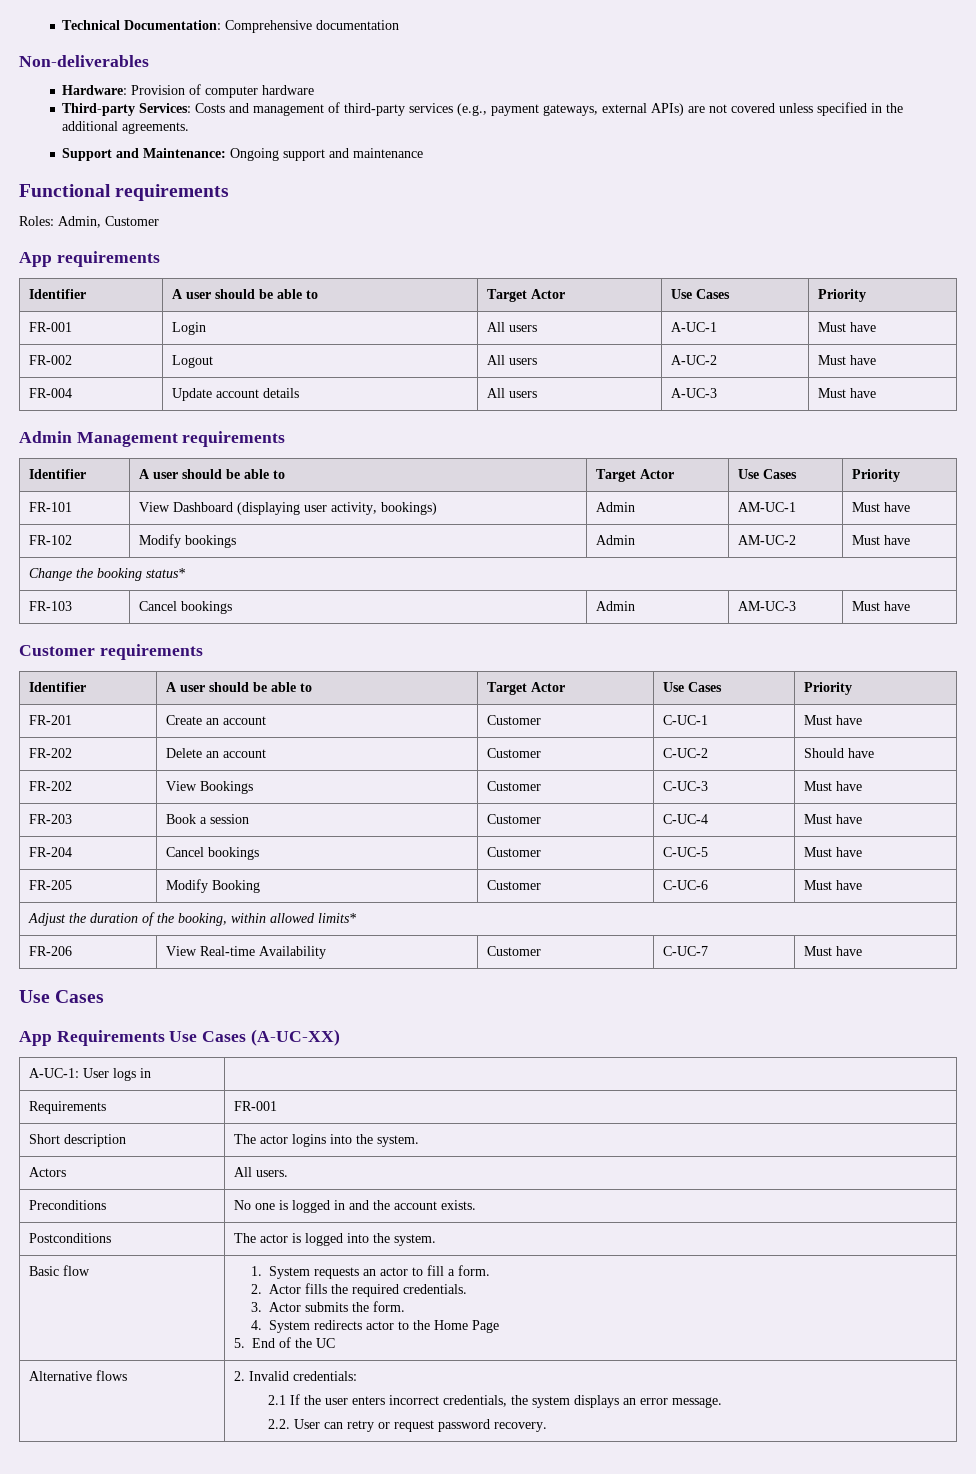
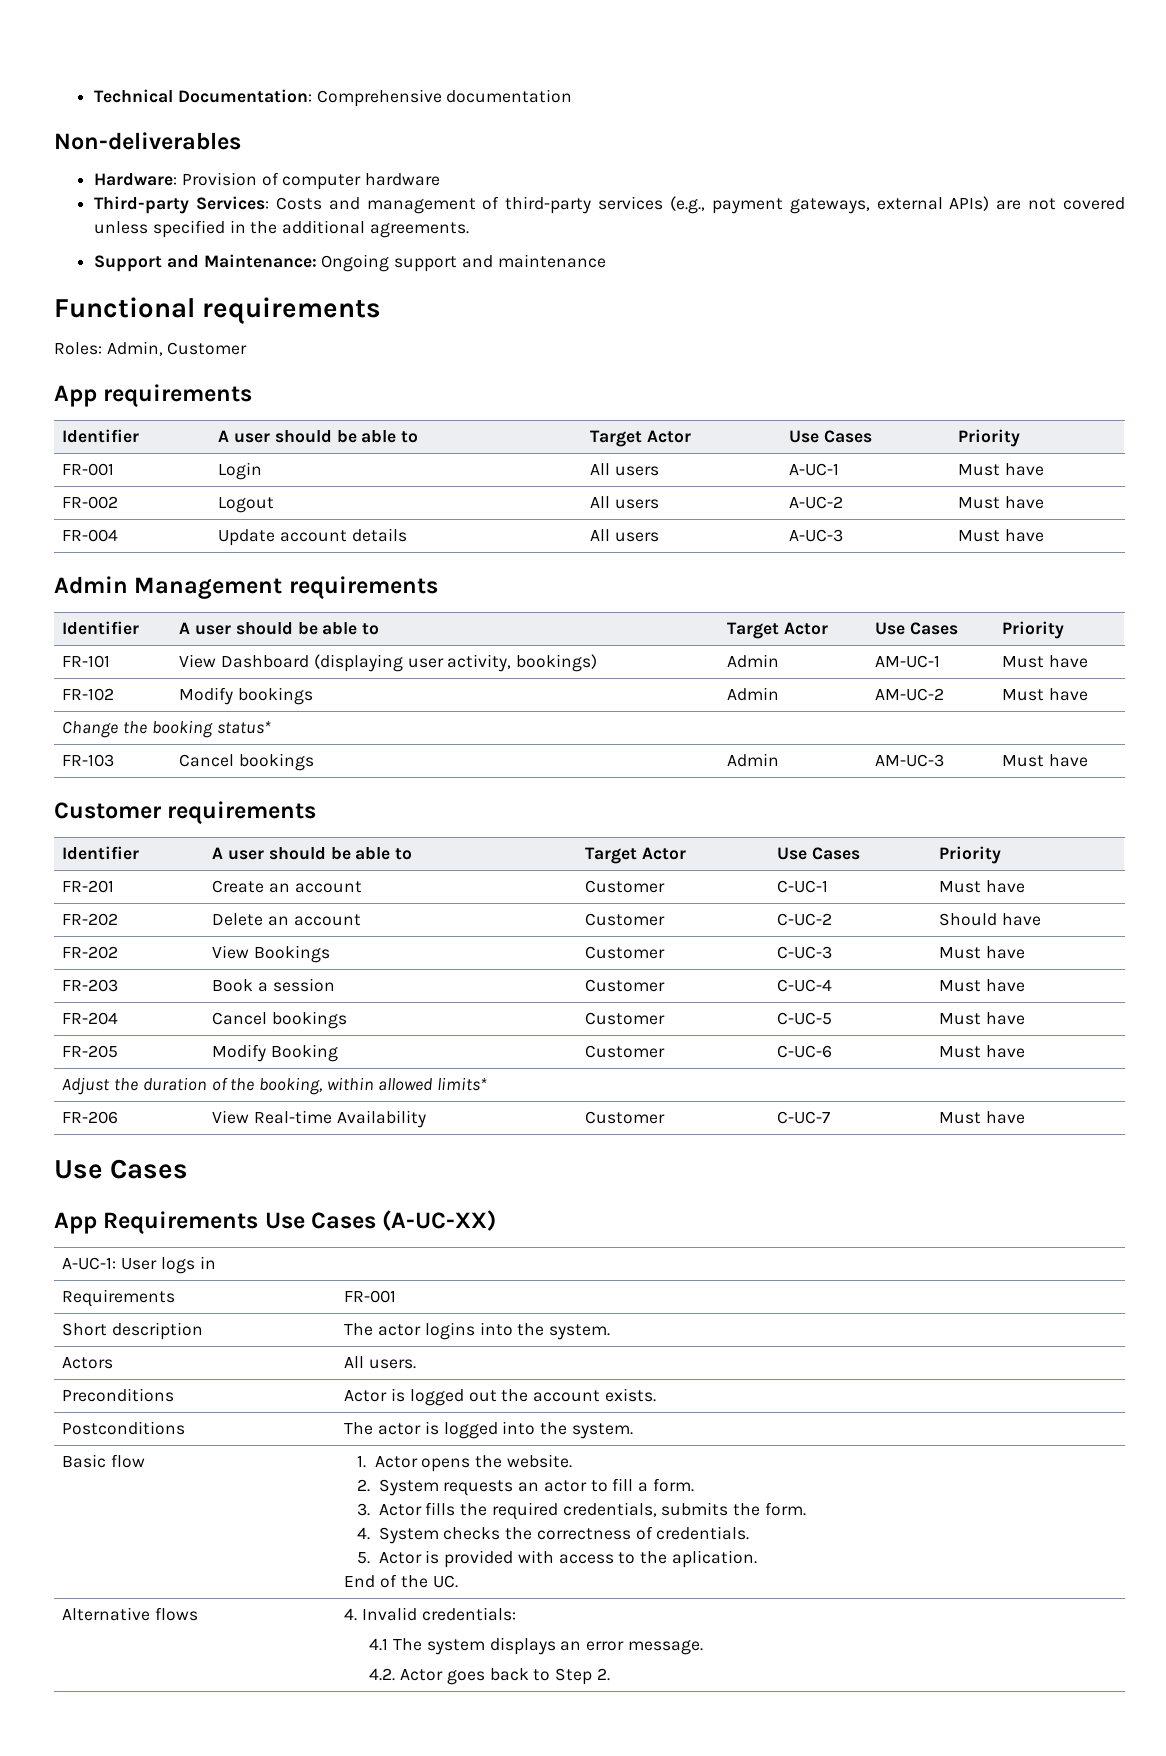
[234,1200,370,1213] No one is logged in and -> [344,1388,497,1406] Actor is logged out
(263, 1271) none -> [374,1454,572,1472] [356,1479,370,1492] Actor opens the website. // 2.
[251,1284,263,1294] 2. -> [356,1503,370,1516] 3.
[403,1284,468,1294] [251,1302,302,1312] credentials. // 3. Actor -> [562,1502,657,1517] credentials,
[314,1320,500,1333] [234,1338,246,1348] redirects actor to the Home Page // 5. -> [443,1526,750,1540] [356,1550,757,1568] checks the correctness of credentials. // 5. Actor is provided with access to the aplication. //
[316,1338,336,1348] UC -> [432,1575,458,1588] UC.
[234,1371,246,1381] 2. -> [344,1608,358,1621] 4.
[267,1394,528,1407] 2.1 If the user enters incorrect credentials, the -> [369,1638,423,1651] 4.1 The
[267,1419,547,1432] 2.2. User can retry or request password recovery. -> [369,1668,610,1685] 4.2. Actor goes back to Step 2.

